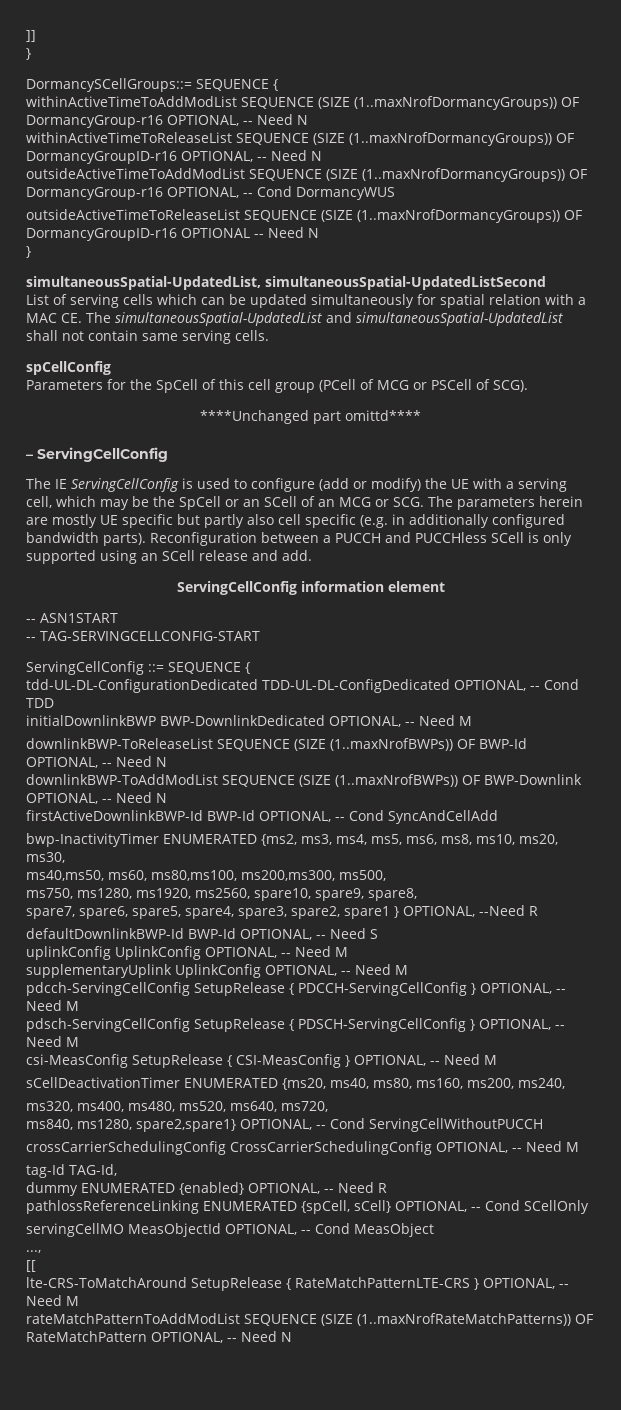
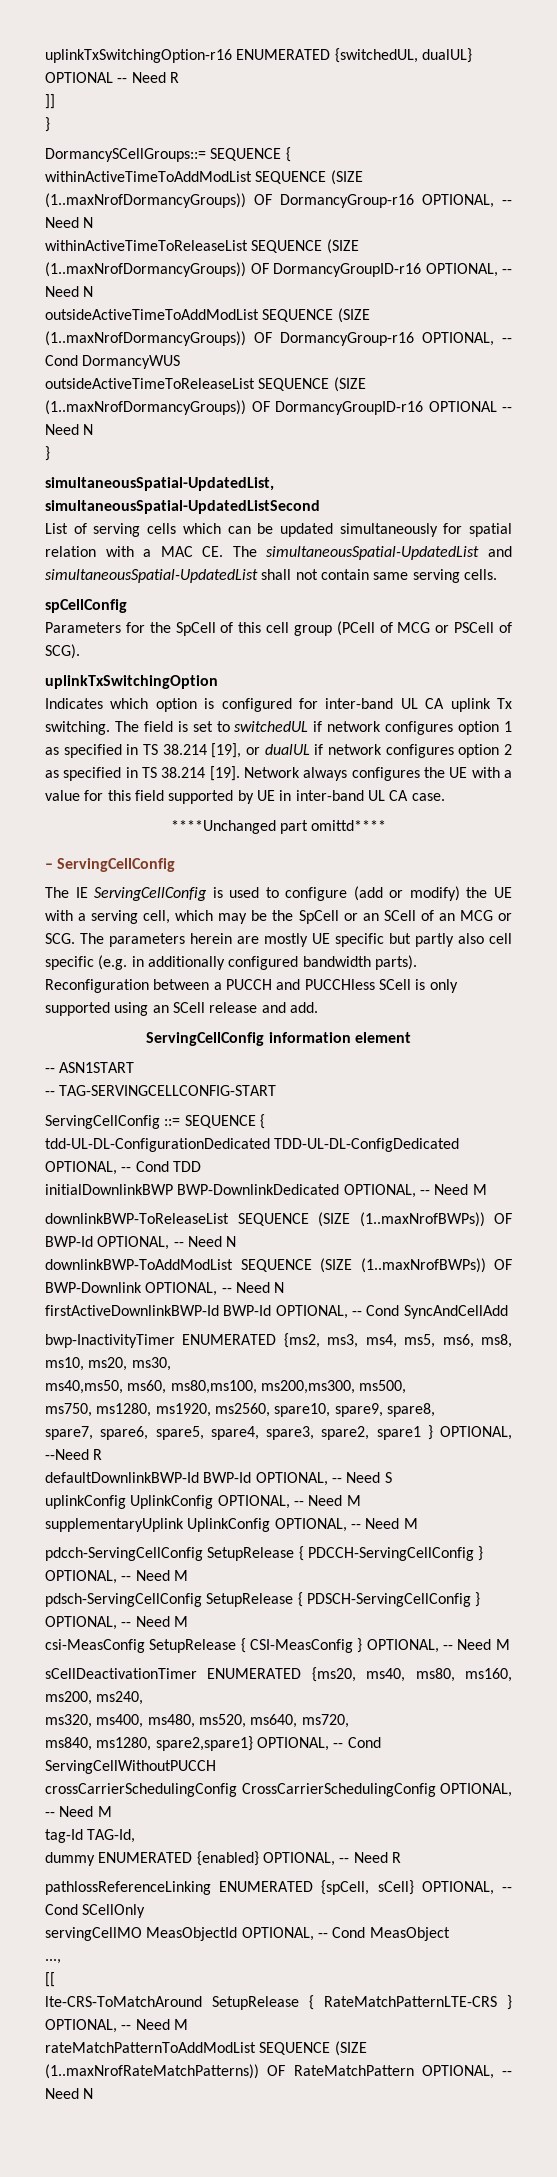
(26, 36) none -> [45,48,472,63] [45,72,179,83] uplinkTxSwitchingOption-r16 ENUMERATED {switchedUL, dualUL} OPTIONAL -- Need R //
(528, 386) none -> [45,675,218,689] [45,698,512,712] [45,721,513,735] [45,743,512,758] [45,766,512,781] [45,790,445,804] // uplinkTxSwitchingOption // Indicates which option is configured for inter-band UL CA uplink Tx switching. The field is set to switchedUL if network configures option 1 as specified in TS 38.214 [19], or dualUL if network configures option 2 as specified in TS 38.214 [19]. Network always configures the UE with a value for this field supported by UE in inter-band UL CA case.

